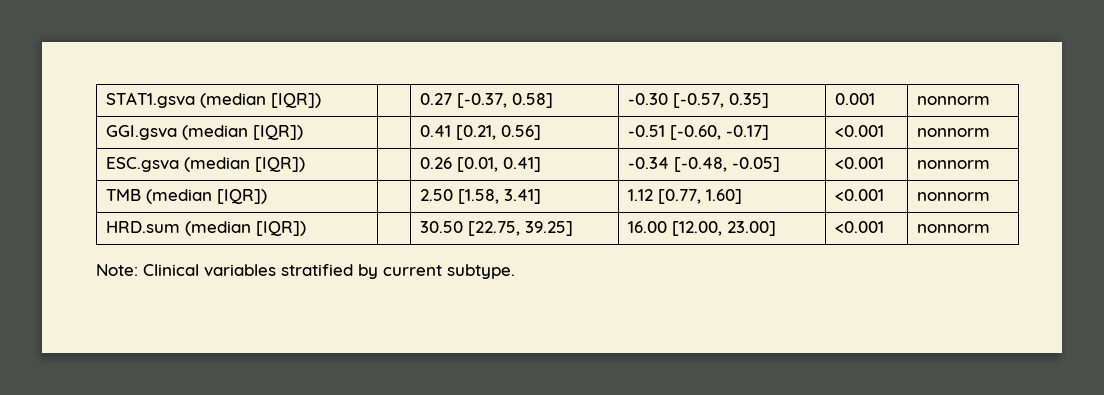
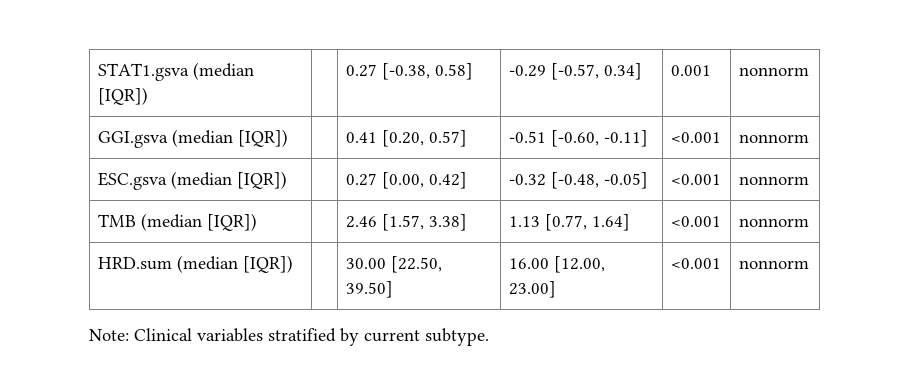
[456,93,507,108] [-0.37, -> [381,63,430,80] [-0.38,
[627,93,769,108] -0.30 [-0.57, 0.35] -> [508,63,642,80] -0.29 [-0.57, 0.34]
[455,125,541,140] [0.21, 0.56] -> [381,130,467,147] [0.20, 0.57]
[725,125,769,140] -0.17] -> [603,130,648,147] -0.11]
[419,157,541,172] [627,157,669,169] 0.26 [0.01, 0.41] | -0.34 -> [345,172,467,189] [508,174,546,186] 0.27 [0.00, 0.42] | -0.32
[419,189,541,204] [627,189,742,204] 2.50 [1.58, 3.41] | 1.12 [0.77, 1.60] -> [345,214,467,231] [508,214,630,231] 2.46 [1.57, 3.38] | 1.13 [0.77, 1.64]
[419,221,573,236] 30.50 [22.75, 39.25] -> [345,256,442,273] [345,281,393,298] 30.00 [22.50, 39.50]

